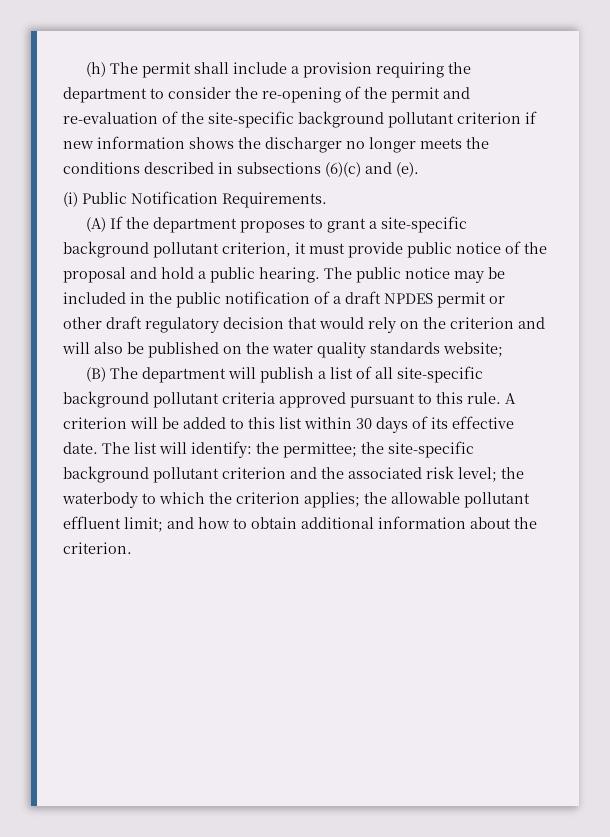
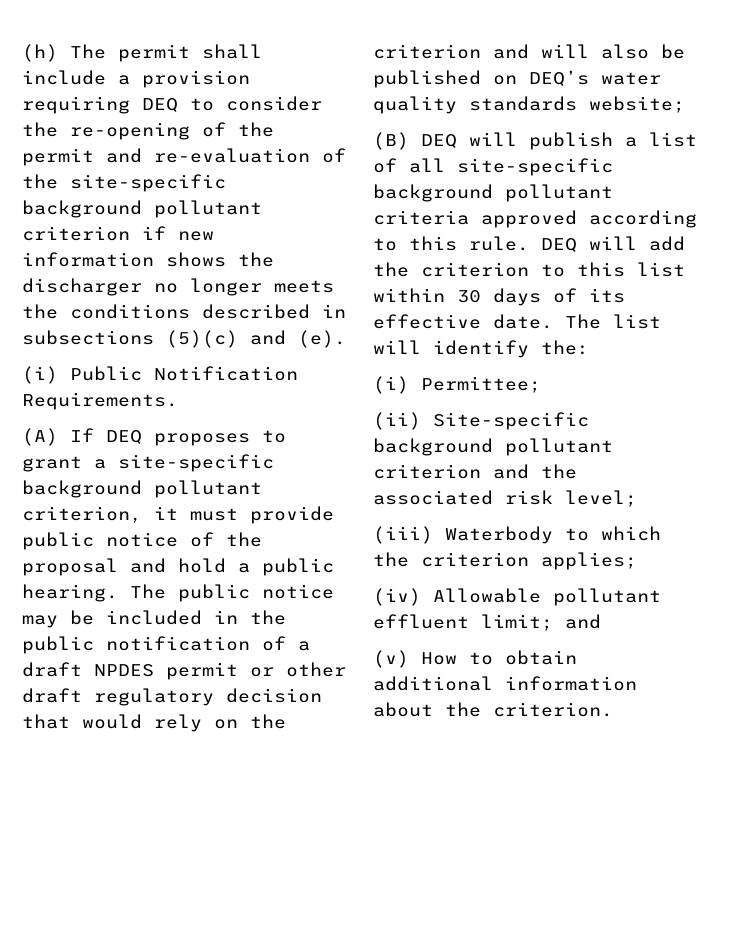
[448,62,472,74] [63,87,147,103] the department -> [142,98,178,112] DEQ
[325,162,361,177] (6)(c) -> [166,330,238,348] (5)(c)
[126,217,238,233] the department -> [106,430,142,444] DEQ
[246,342,269,354] the -> [529,70,589,86] DEQ’s
[110,367,227,383] The department -> [421,134,457,148] DEQ
[350,393,415,408] pursuant -> [589,210,697,228] according
[505,393,516,404] [63,417,226,429] A criterion will be added -> [541,236,685,252] [373,262,529,277] DEQ will add the criterion
[191,441,474,458] identify: the permittee; the site-specific -> [433,340,589,358] [373,376,541,394] [373,412,589,430] identify the: // (i) Permittee; // (ii) Site-specific
[501,467,524,479] [62,492,138,508] the waterbody -> [373,526,553,544] // (iii) Waterbody
[364,492,460,504] the allowable -> [373,588,541,606] // (iv) Allowable
[198,517,230,529] how -> [373,650,457,668] // (v) How

